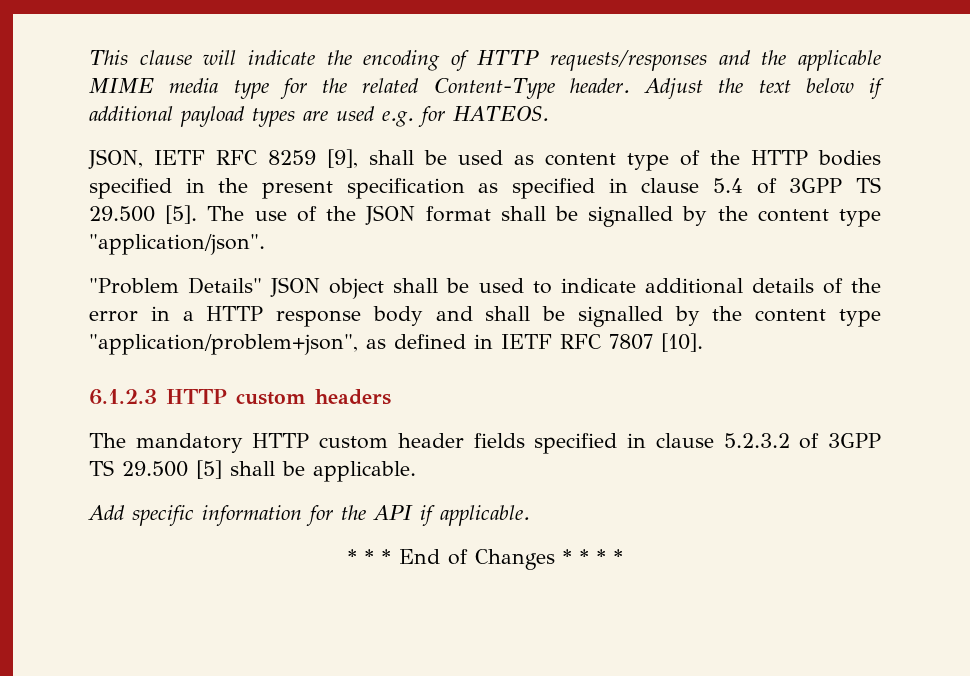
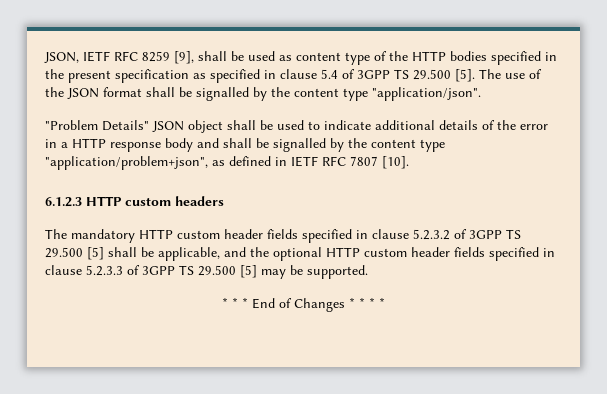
[89,50,881,71] [89,78,884,99] [89,106,549,127] This clause will indicate the encoding of HTTP requests/responses and the applicable MIME media type for the related Content-Type header. Adjust the text below if additional payload types are used e.g. for HATEOS. // -> (44, 57) none
[313,461,416,482] [88,505,530,526] applicable. // Add specific information for the API if applicable. -> [158,247,555,261] [45,265,368,279] applicable, and the optional HTTP custom header fields specified in clause 5.2.3.3 of 3GPP TS 29.500 [5] may be supported.

